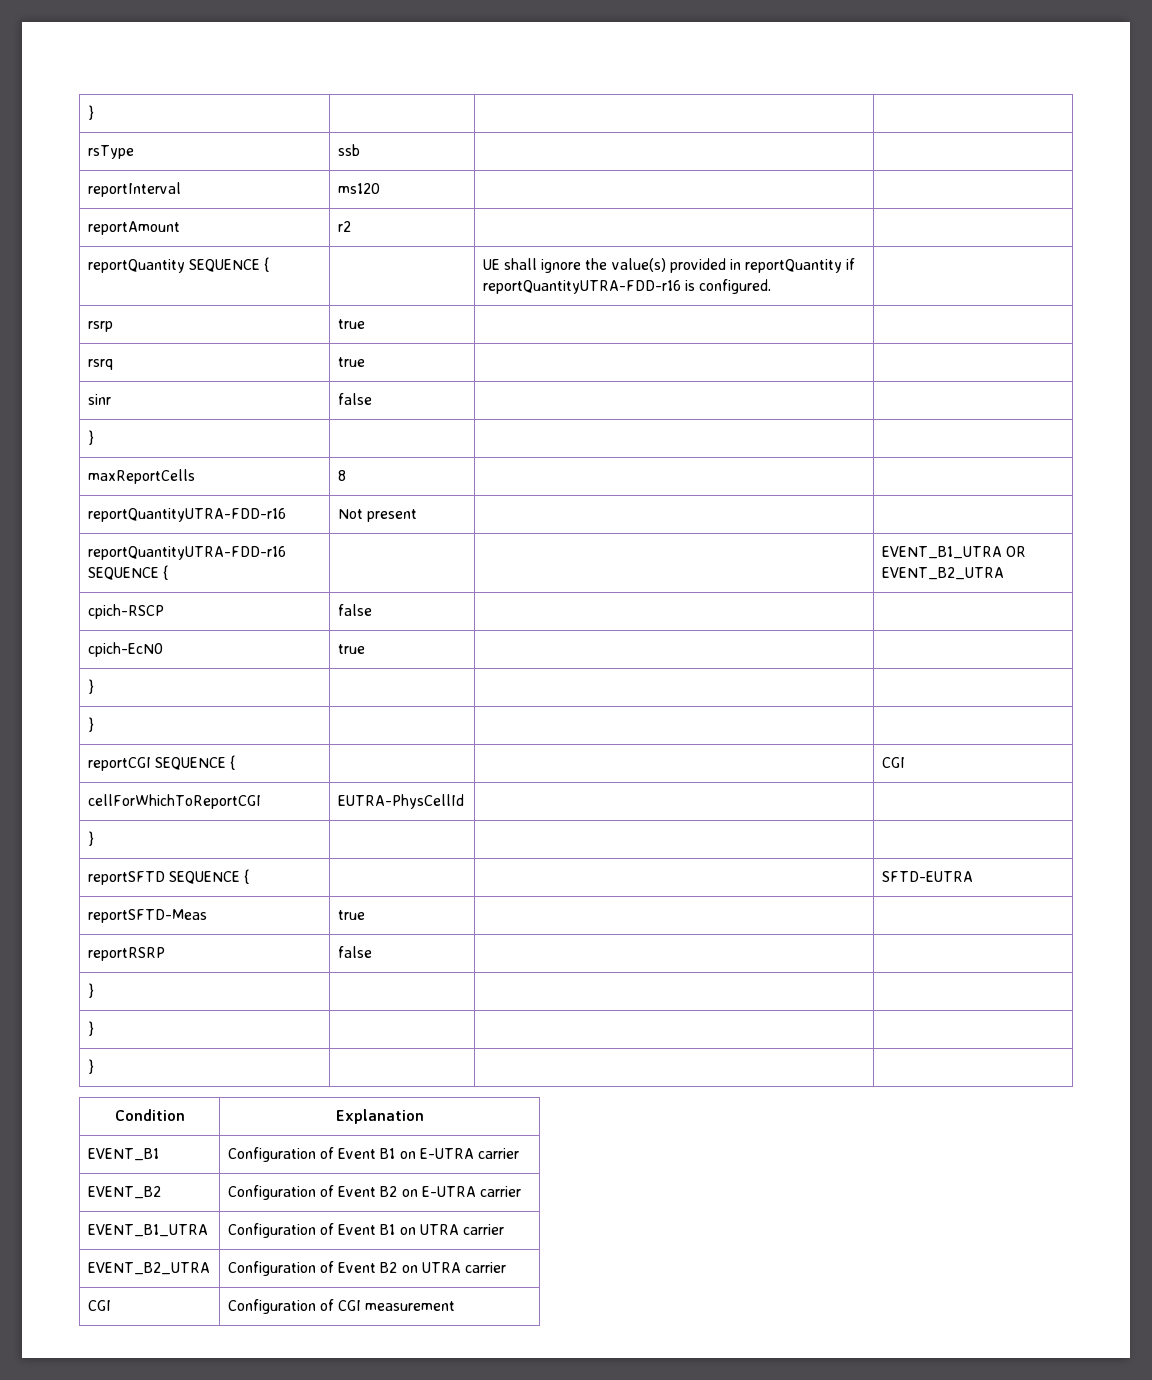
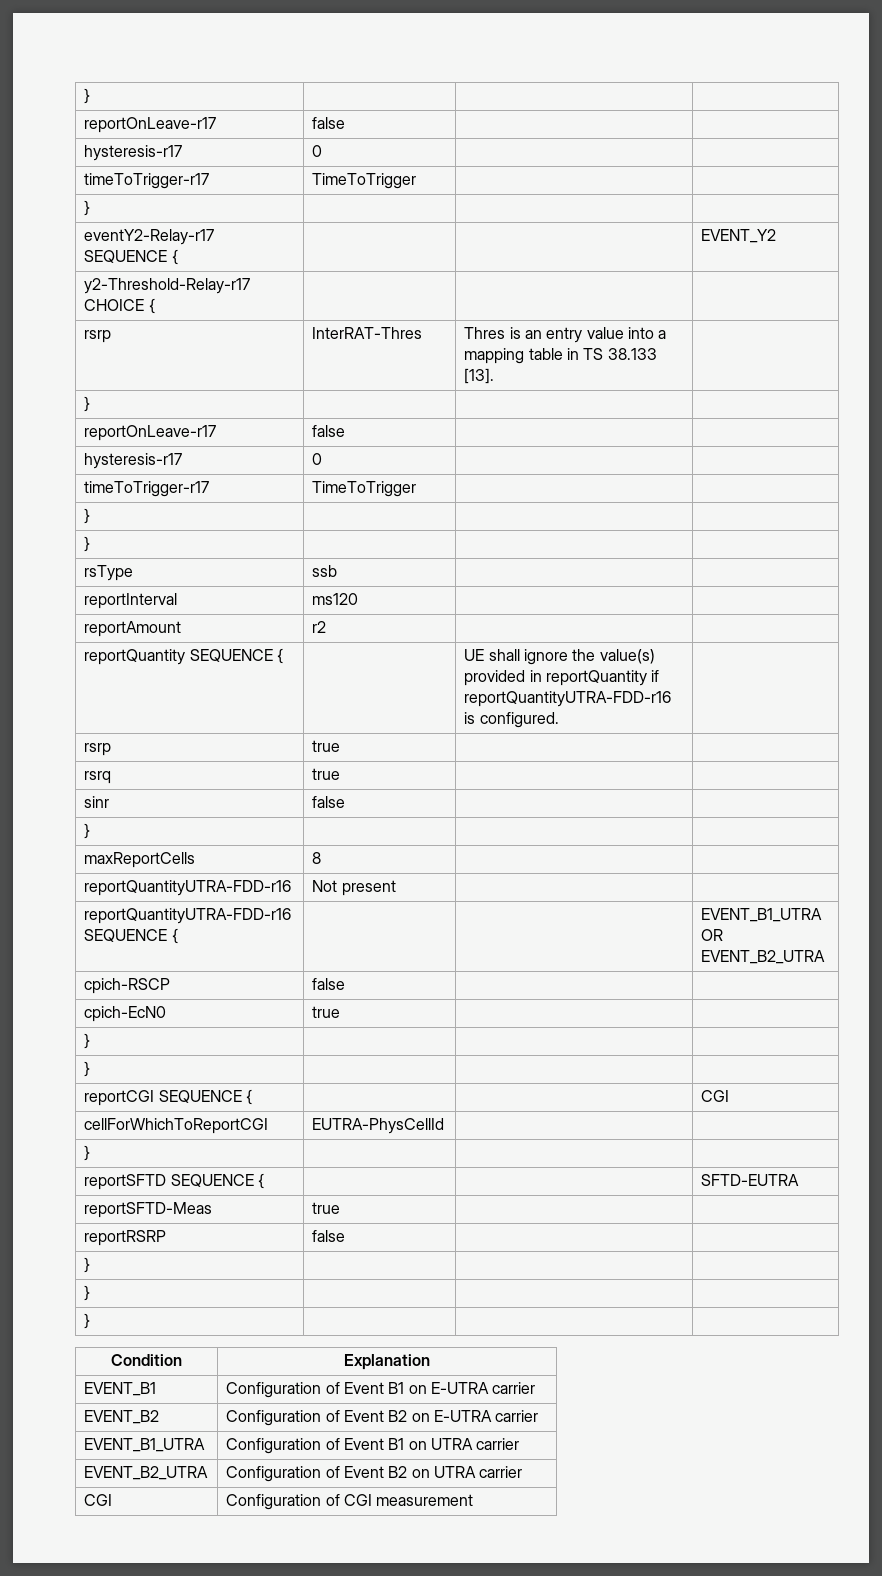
[87,105,94,120] } | | | -> [84,88,91,104] [84,117,217,133] [312,117,346,129] [84,145,183,161] [312,145,323,157] [84,173,210,189] [312,173,417,189] [84,200,91,216] [84,229,215,245] [84,249,178,265] [701,229,777,243] [84,278,251,294] [84,298,155,314] [84,330,112,343] [312,327,423,339] [464,327,667,343] [464,348,657,364] [464,368,495,384] [84,396,91,412] [84,425,217,441] [312,425,346,437] [84,453,183,469] [312,453,323,465] [84,481,210,497] [312,481,417,497] [84,508,91,524] [84,536,91,552] } | | | // reportOnLeave-r17 | false | | // hysteresis-r17 | 0 | | // timeToTrigger-r17 | TimeToTrigger | | // } | | | // eventY2-Relay-r17 SEQUENCE { | | | EVENT_Y2 // y2-Threshold-Relay-r17 CHOICE { | | | // rsrp | InterRAT-Thres | Thres is an entry value into a mapping table in TS 38.133 [13]. | // } | | | // reportOnLeave-r17 | false | | // hysteresis-r17 | 0 | | // timeToTrigger-r17 | TimeToTrigger | | // } | | | // } | | |

